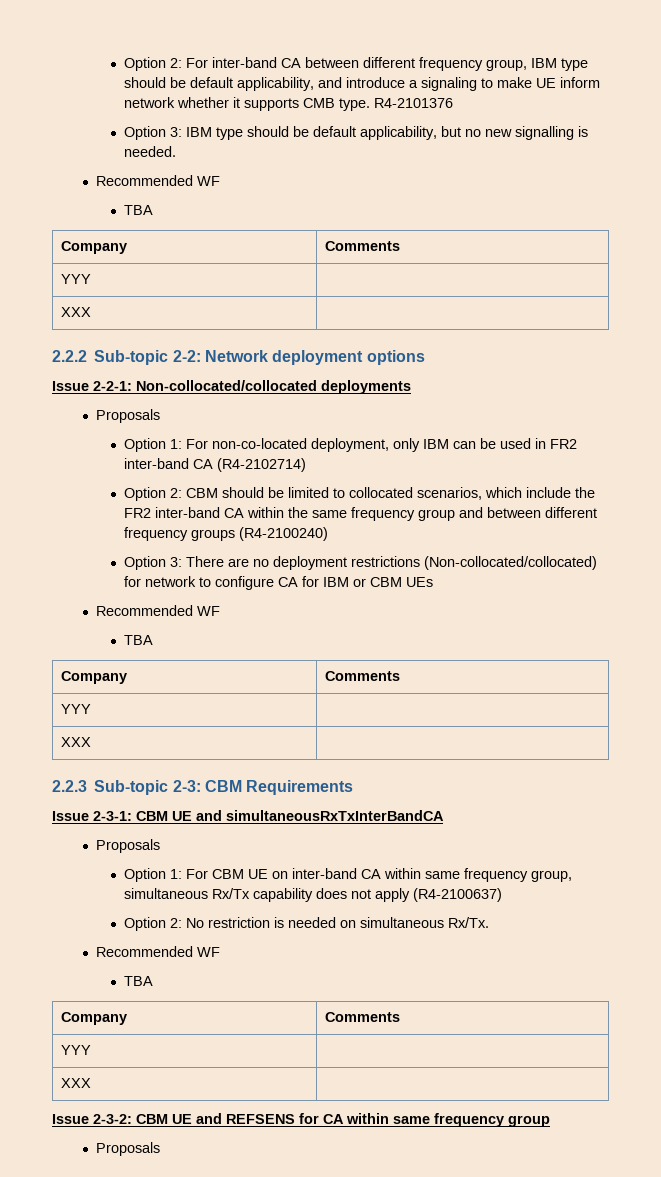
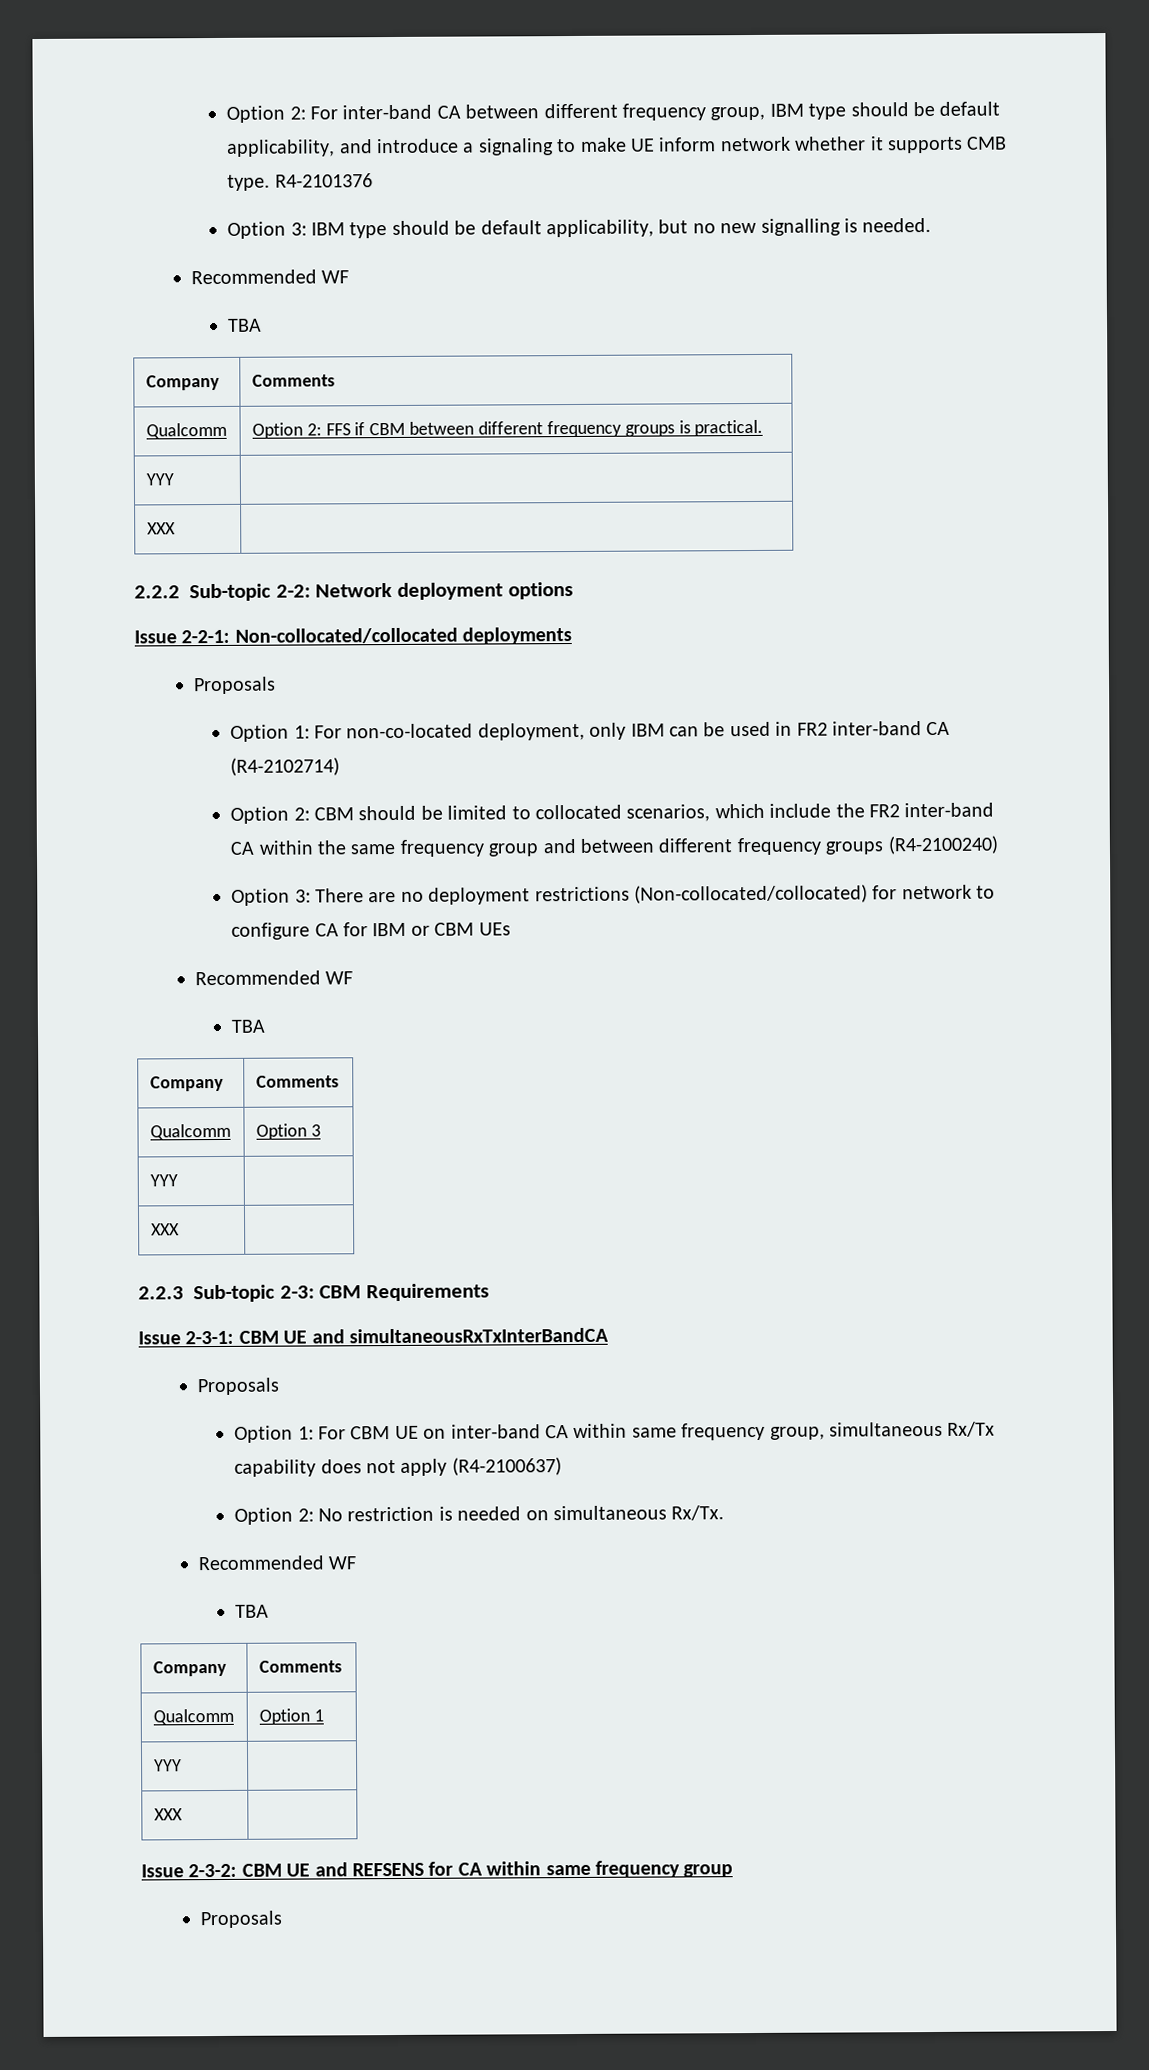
(401, 246) none -> [145,422,227,440] [251,419,764,439] // Qualcomm | Option 2: FFS if CBM between different frequency groups is practical.
(401, 676) none -> [149,1123,231,1141] [255,1123,321,1140] // Qualcomm | Option 3
(401, 1017) none -> [152,1708,234,1726] [258,1708,324,1725] // Qualcomm | Option 1

